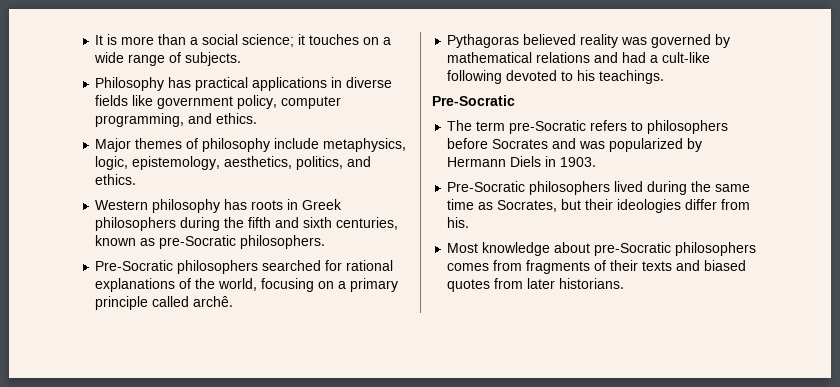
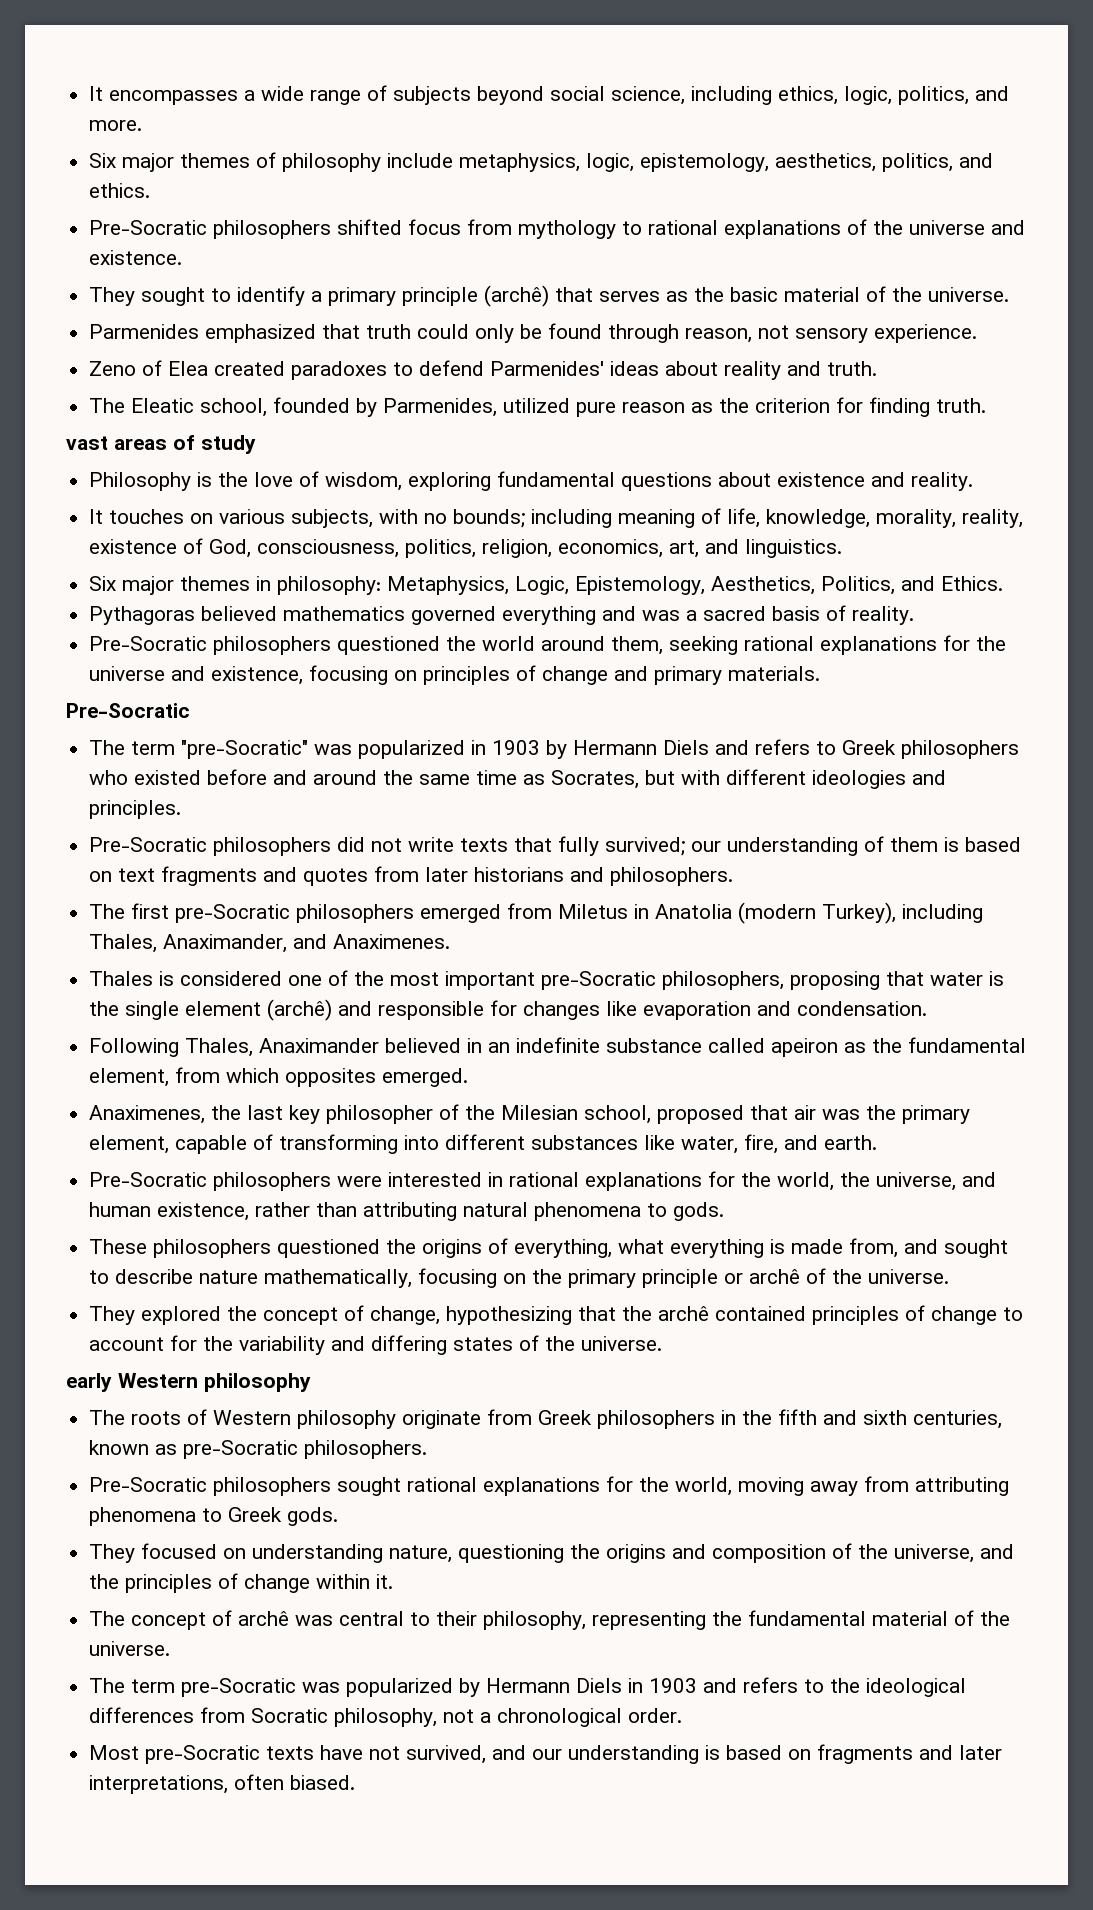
[95,34,392,47] [94,52,242,66] [95,77,393,91] [95,95,342,109] [95,113,258,127] [95,138,132,152] It is more than a social science; it touches on a wide range of subjects. // Philosophy has practical applications in diverse fields like government policy, computer programming, and ethics. // Major -> [89,85,1010,105] [89,120,143,131] [89,153,175,172] It encompasses a wide range of subjects beyond social science, including ethics, logic, politics, and more. // Six major
[95,199,343,213] [95,217,221,231] Western philosophy has roots in Greek philosophers during -> [89,219,1026,239] [89,250,183,265] [89,285,1010,307] [89,323,978,343] [89,360,878,380] [89,397,987,417] [66,435,256,454] [89,471,974,491] [89,508,1024,528] [89,538,843,558] [89,576,1004,595] [89,605,915,625] [89,635,1007,655] [89,665,821,685] [66,703,190,718] [89,739,1020,759] [89,769,947,789] [89,800,182,819] [89,836,1022,856] [89,866,734,886] [89,902,984,924] [89,934,451,953] [89,970,1005,990] [89,999,928,1021] [89,1037,1027,1057] [89,1067,469,1087] [89,1104,971,1124] [89,1134,878,1154] [89,1171,997,1191] [89,1202,725,1221] [89,1238,1009,1258] [89,1268,950,1288] [89,1305,1024,1325] [89,1335,663,1355] [66,1373,311,1392] [89,1409,737,1429] Pre-Socratic philosophers shifted focus from mythology to rational explanations of the universe and existence. // They sought to identify a primary principle (archê) that serves as the basic material of the universe. // Parmenides emphasized that truth could only be found through reason, not sensory experience. // Zeno of Elea created paradoxes to defend Parmenides' ideas about reality and truth. // The Eleatic school, founded by Parmenides, utilized pure reason as the criterion for finding truth. // vast areas of study // Philosophy is the love of wisdom, exploring fundamental questions about existence and reality. // It touches on various subjects, with no bounds; including meaning of life, knowledge, morality, reality, existence of God, consciousness, politics, religion, economics, art, and linguistics. // Six major themes in philosophy: Metaphysics, Logic, Epistemology, Aesthetics, Politics, and Ethics. // Pythagoras believed mathematics governed everything and was a sacred basis of reality. // Pre-Socratic philosophers questioned the world around them, seeking rational explanations for the universe and existence, focusing on principles of change and primary materials. // Pre-Socratic // The term "pre-Socratic" was popularized in 1903 by Hermann Diels and refers to Greek philosophers who existed before and around the same time as Socrates, but with different ideologies and principles. // Pre-Socratic philosophers did not write texts that fully survived; our understanding of them is based on text fragments and quotes from later historians and philosophers. // The first pre-Socratic philosophers emerged from Miletus in Anatolia (modern Turkey), including Thales, Anaximander, and Anaximenes. // Thales is considered one of the most important pre-Socratic philosophers, proposing that water is the single element (archê) and responsible for changes like evaporation and condensation. // Following Thales, Anaximander believed in an indefinite substance called apeiron as the fundamental element, from which opposites emerged. // Anaximenes, the last key philosopher of the Milesian school, proposed that air was the primary element, capable of transforming into different substances like water, fire, and earth. // Pre-Socratic philosophers were interested in rational explanations for the world, the universe, and human existence, rather than attributing natural phenomena to gods. // These philosophers questioned the origins of everything, what everything is made from, and sought to describe nature mathematically, focusing on the primary principle or archê of the universe. // They explored the concept of change, hypothesizing that the archê contained principles of change to account for the variability and differing states of the universe. // early Western philosophy // The roots of Western philosophy originate from Greek philosophers in
[262,260,394,271] [95,278,399,292] [95,296,234,310] [447,34,731,48] [447,52,711,63] [447,70,665,84] [432,95,515,106] [447,120,729,134] [447,138,577,149] searched for rational explanations of the world, focusing on a primary principle called archê. // Pythagoras believed reality was governed by mathematical relations and had a cult-like following devoted to his teachings. // Pre-Socratic // The term pre-Socratic refers to philosophers before Socrates and -> [337,1476,1010,1496] [89,1507,339,1526] [89,1543,1015,1563] [89,1573,394,1593] [89,1610,1011,1630] [89,1641,171,1656] [89,1678,297,1697] sought rational explanations for the world, moving away from attributing phenomena to Greek gods. // They focused on understanding nature, questioning the origins and composition of the universe, and the principles of change within it. // The concept of archê was central to their philosophy, representing the fundamental material of the universe. // The term pre-Socratic
[560,157,597,167] [447,181,751,195] [447,199,751,213] [447,217,470,228] [447,242,757,256] [447,260,747,274] [447,278,625,292] 1903. // Pre-Socratic philosophers lived during the same time as Socrates, but their ideologies differ from his. // Most knowledge about pre-Socratic philosophers comes from fragments of their texts and biased quotes from later historians. -> [649,1677,967,1697] [89,1707,683,1727] [89,1744,1003,1764] [89,1774,356,1794] 1903 and refers to the ideological differences from Socratic philosophy, not a chronological order. // Most pre-Socratic texts have not survived, and our understanding is based on fragments and later interpretations, often biased.

